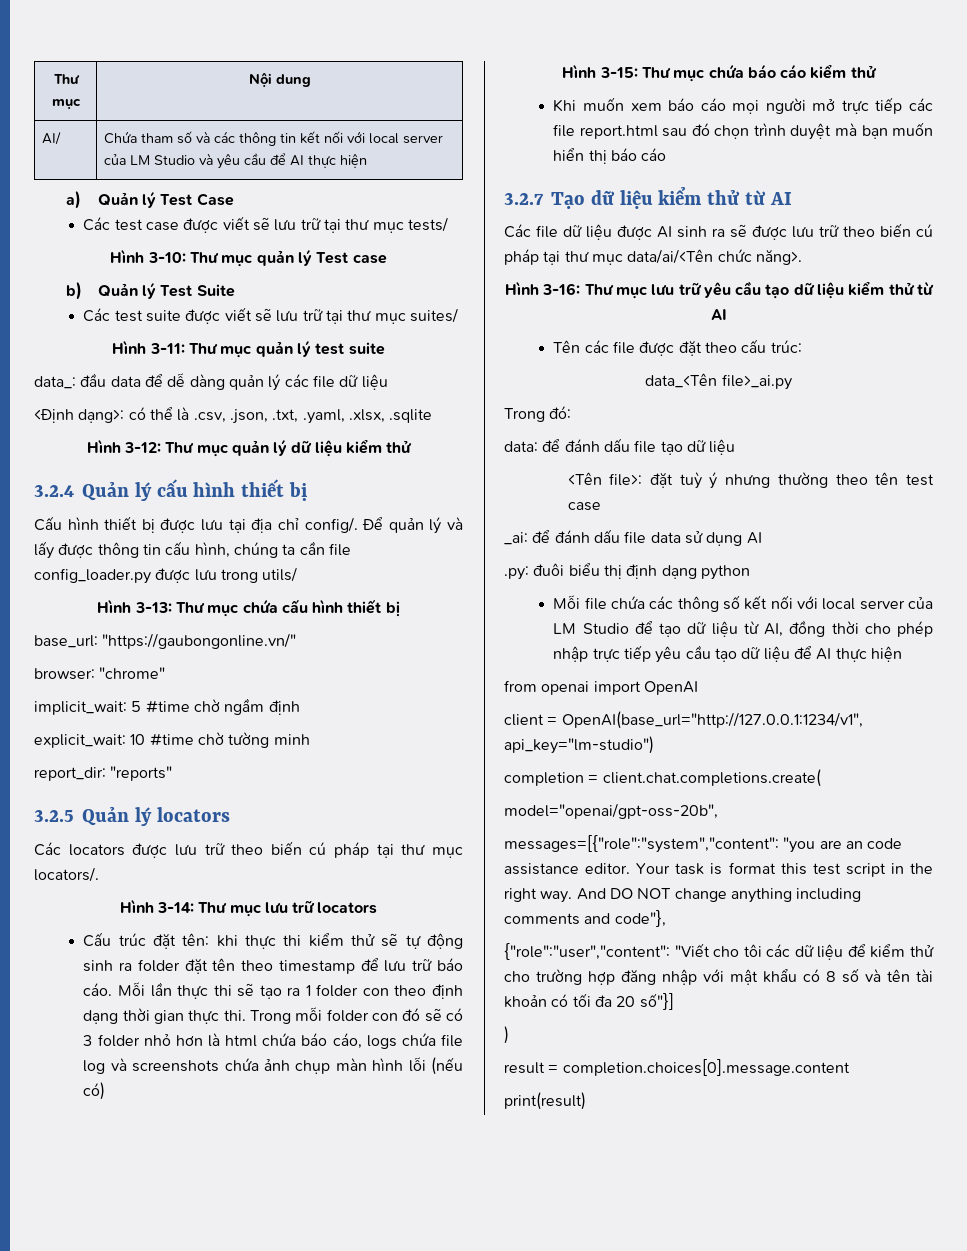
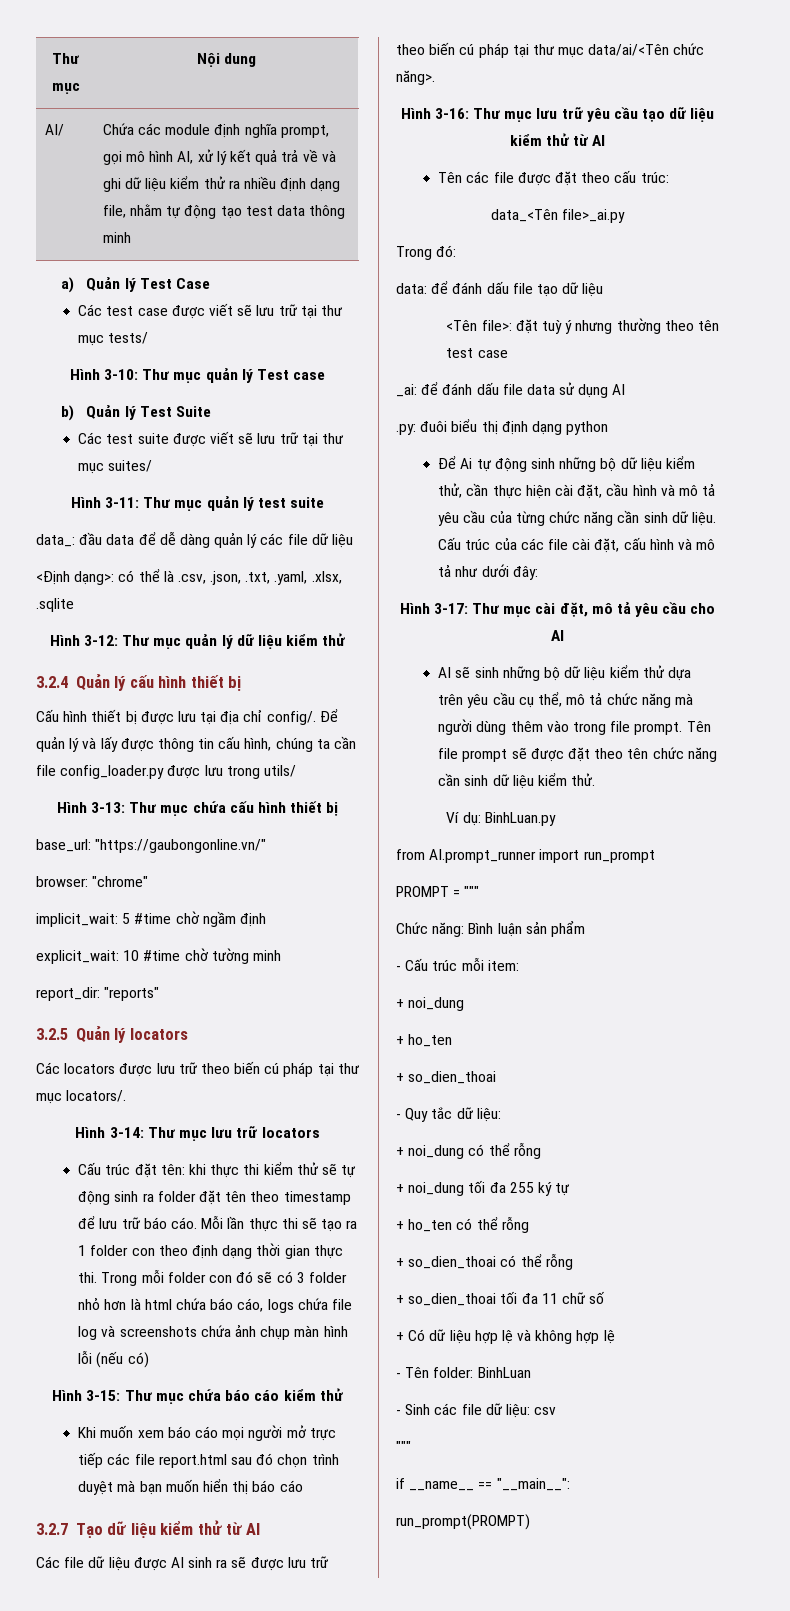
[141,131,444,146] [104,153,368,169] tham số và các thông tin kết nối với local server của LM Studio và yêu cầu để AI thực hiện -> [138,123,329,138] [102,149,336,165] [102,176,341,192] [102,204,346,219] [102,232,131,243] các module định nghĩa prompt, gọi mô hình AI, xử lý kết quả trả về và ghi dữ liệu kiểm thử ra nhiều định dạng file, nhằm tự động tạo test data thông minh
[553,595,933,612] [553,620,933,637] [553,645,902,663] [504,680,698,695] [504,711,863,729] [504,736,654,754] [504,769,821,787] [504,803,718,819] [504,835,903,853] [504,862,934,877] [504,888,862,903] [504,910,666,927] [504,943,934,960] [504,968,933,985] [504,993,674,1010] [504,1026,509,1044] [504,1059,850,1076] [504,1092,586,1110] Mỗi file chứa các thông số kết nối với local server của LM Studio để tạo dữ liệu từ AI, đồng thời cho phép nhập trực tiếp yêu cầu tạo dữ liệu để AI thực hiện // from openai import OpenAI // client = OpenAI(base_url="http://127.0.0.1:1234/v1", api_key="lm-studio") // completion = client.chat.completions.create( // model="openai/gpt-oss-20b", // messages=[{"role":"system","content": "you are an code assistance editor. Your task is format this test script in the right way. And DO NOT change anything including comments and code"}, // {"role":"user","content": "Viết cho tôi các dữ liệu để kiểm thử cho trường hợp đăng nhập với mật khẩu có 8 số và tên tài khoản có tối đa 20 số"}] // ) // result = completion.choices[0].message.content // print(result) -> [438,456,695,472] [438,483,716,499] [438,510,716,526] [438,537,716,553] [438,564,538,580] [399,602,716,617] [551,630,564,641] [438,665,691,681] [438,692,693,708] [438,719,711,735] [438,747,717,762] [438,773,596,789] [446,812,556,826] [396,849,655,863] [396,886,480,897] [396,921,585,937] [396,957,519,971] [396,997,465,1011] [396,1034,453,1047] [396,1071,497,1084] [396,1107,501,1122] [396,1142,541,1159] [396,1180,571,1196] [396,1216,529,1233] [396,1253,573,1270] [396,1291,606,1306] [396,1329,615,1344] [396,1367,531,1378] [396,1403,557,1418] [396,1441,411,1452] [396,1478,570,1491] [396,1514,530,1530] Để Ai tự động sinh những bộ dữ liệu kiểm thử, cần thực hiện cài đặt, cầu hình và mô tả yêu cầu của từng chức năng cần sinh dữ liệu. Cấu trúc của các file cài đặt, cấu hình và mô tả như dưới đây: // Hình 3-17: Thư mục cài đặt, mô tả yêu cầu cho AI // AI sẽ sinh những bộ dữ liệu kiểm thử dựa trên yêu cầu cụ thể, mô tả chức năng mà người dùng thêm vào trong file prompt. Tên file prompt sẽ được đặt theo tên chức năng cần sinh dữ liệu kiểm thử. // Ví dụ: BinhLuan.py // from AI.prompt_runner import run_prompt // PROMPT = """ // Chức năng: Bình luận sản phẩm // - Cấu trúc mỗi item: // + noi_dung // + ho_ten // + so_dien_thoai // - Quy tắc dữ liệu: // + noi_dung có thể rỗng // + noi_dung tối đa 255 ký tự // + ho_ten có thể rỗng // + so_dien_thoai có thể rỗng // + so_dien_thoai tối đa 11 chữ số // + Có dữ liệu hợp lệ và không hợp lệ // - Tên folder: BinhLuan // - Sinh các file dữ liệu: csv // """ // if __name__ == "__main__": // run_prompt(PROMPT)

